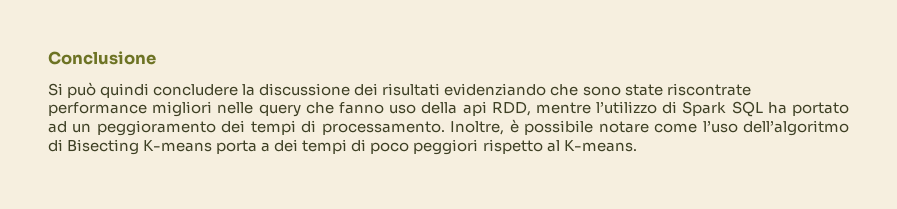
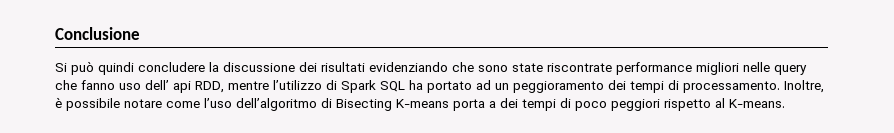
[421,102,458,114] della -> [145,80,169,90] dell’

